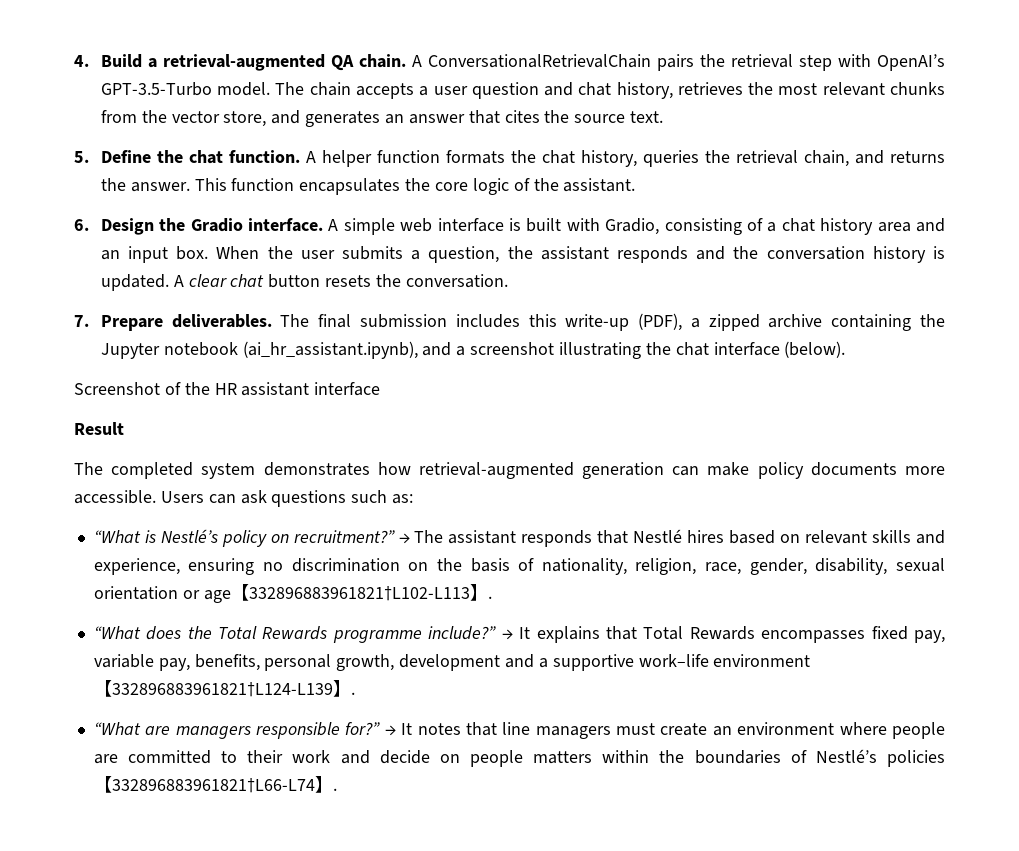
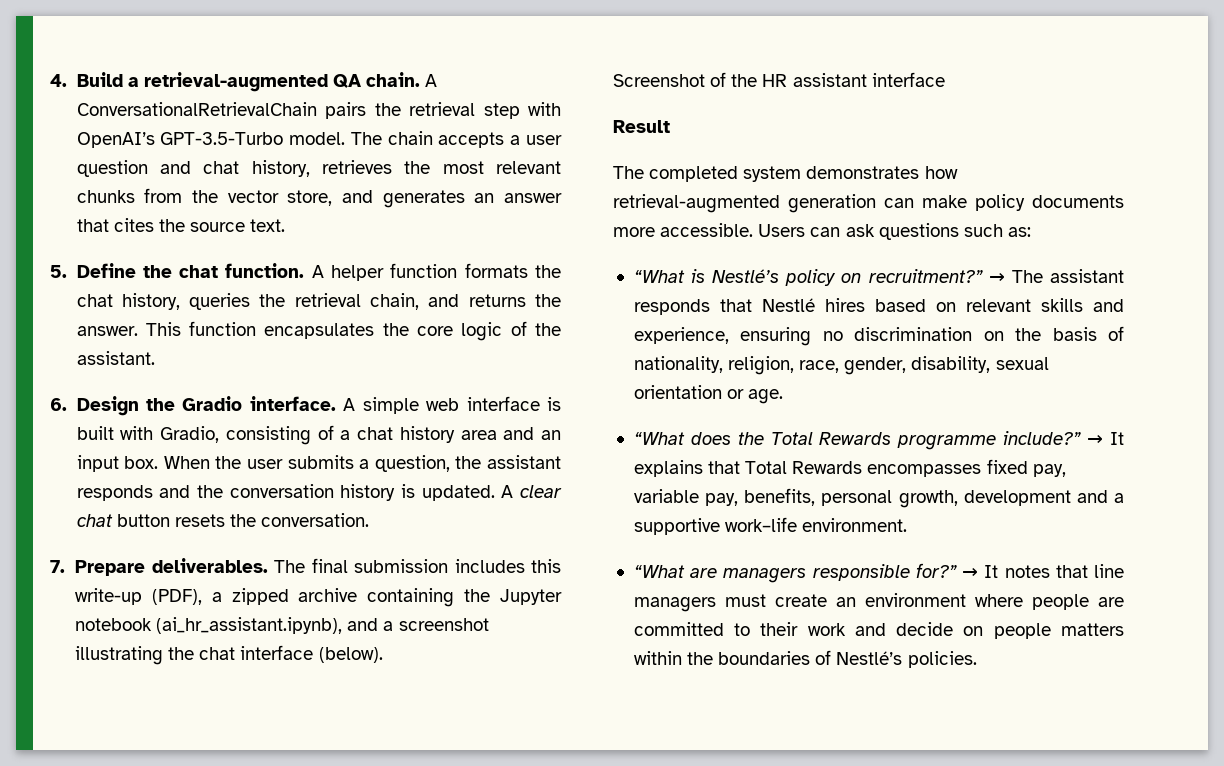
[203,584,492,603] age【332896883961821†L102-L113】. -> [748,389,784,404] age.
[713,654,811,667] [93,680,355,697] environment【332896883961821†L124-L139】. -> [802,518,908,532] environment.
[886,750,945,767] [93,776,337,793] policies【332896883961821†L66-L74】. -> [907,651,977,668] policies.

